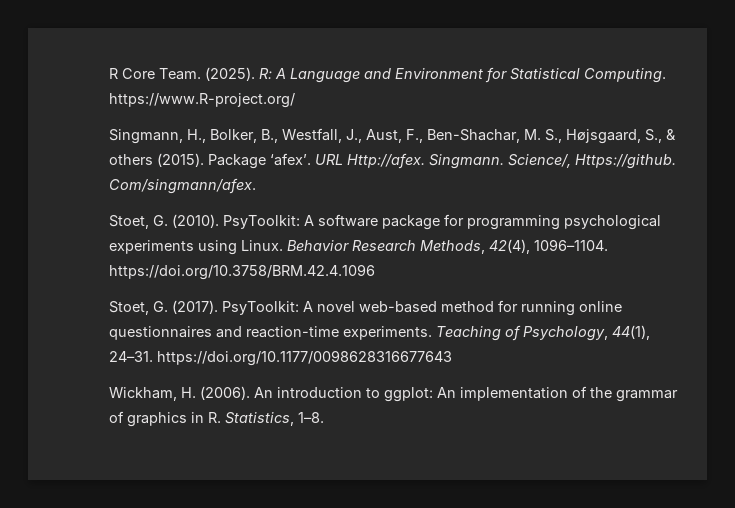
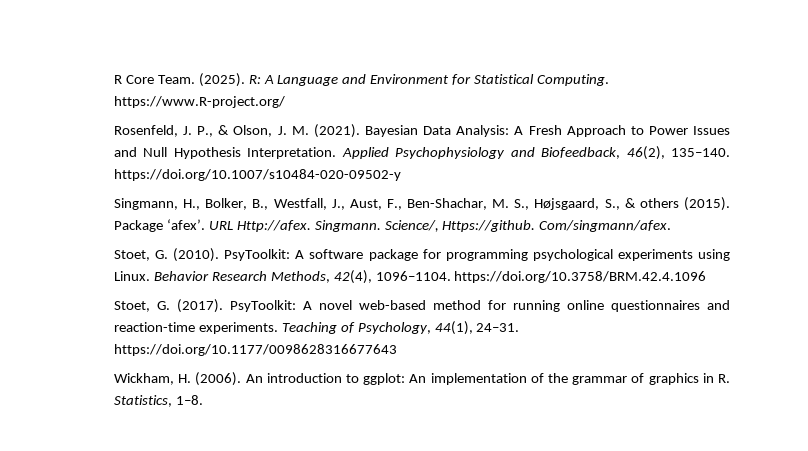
(296, 100) none -> [113,124,730,138] [113,146,730,160] [113,169,401,181] // Rosenfeld, J. P., & Olson, J. M. (2021). Bayesian Data Analysis: A Fresh Approach to Power Issues and Null Hypothesis Interpretation. Applied Psychophysiology and Biofeedback, 46(2), 135–140. https://doi.org/10.1007/s10484-020-09502-y

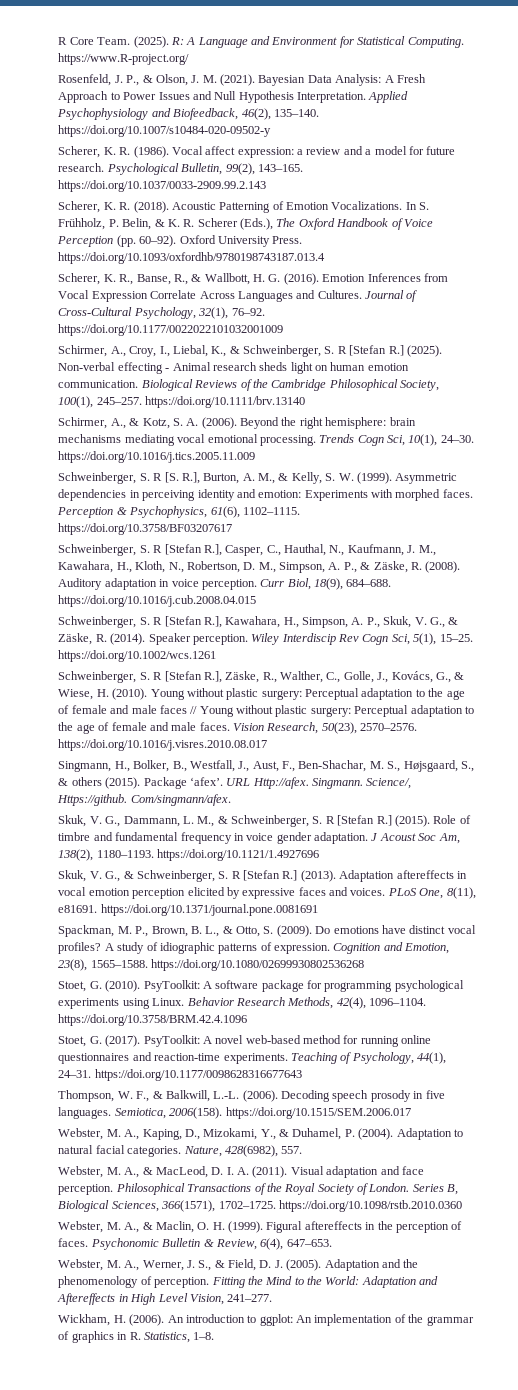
(401, 175) none -> [58,146,456,158] [58,163,303,175] [58,180,267,192] [58,201,430,213] [58,218,433,230] [57,235,303,247] [58,252,326,264] [58,273,448,285] [58,290,418,302] [58,307,265,319] [58,324,284,336] [58,345,442,357] [58,362,409,374] [58,379,440,391] [58,396,306,408] [58,417,416,429] [58,434,474,446] [58,451,256,463] [58,472,458,484] [58,489,473,501] [57,506,300,518] [58,523,233,535] [58,544,436,556] [58,561,461,573] [58,578,392,590] [58,595,257,607] [58,616,459,628] [58,633,473,645] [58,650,217,662] [58,671,465,683] [58,688,465,700] [58,705,474,717] [58,722,418,734] [58,739,268,751] // Scherer, K. R. (1986). Vocal affect expression: a review and a model for future research. Psychological Bulletin, 99(2), 143–165. https://doi.org/10.1037/0033-2909.99.2.143 // Scherer, K. R. (2018). Acoustic Patterning of Emotion Vocalizations. In S. Frühholz, P. Belin, & K. R. Scherer (Eds.), The Oxford Handbook of Voice Perception (pp. 60–92). Oxford University Press. https://doi.org/10.1093/oxfordhb/9780198743187.013.4 // Scherer, K. R., Banse, R., & Wallbott, H. G. (2016). Emotion Inferences from Vocal Expression Correlate Across Languages and Cultures. Journal of Cross-Cultural Psychology, 32(1), 76–92. https://doi.org/10.1177/0022022101032001009 // Schirmer, A., Croy, I., Liebal, K., & Schweinberger, S. R [Stefan R.] (2025). Non-verbal effecting - Animal research sheds light on human emotion communication. Biological Reviews of the Cambridge Philosophical Society, 100(1), 245–257. https://doi.org/10.1111/brv.13140 // Schirmer, A., & Kotz, S. A. (2006). Beyond the right hemisphere: brain mechanisms mediating vocal emotional processing. Trends Cogn Sci, 10(1), 24–30. https://doi.org/10.1016/j.tics.2005.11.009 // Schweinberger, S. R [S. R.], Burton, A. M., & Kelly, S. W. (1999). Asymmetric dependencies in perceiving identity and emotion: Experiments with morphed faces. Perception & Psychophysics, 61(6), 1102–1115. https://doi.org/10.3758/BF03207617 // Schweinberger, S. R [Stefan R.], Casper, C., Hauthal, N., Kaufmann, J. M., Kawahara, H., Kloth, N., Robertson, D. M., Simpson, A. P., & Zäske, R. (2008). Auditory adaptation in voice perception. Curr Biol, 18(9), 684–688. https://doi.org/10.1016/j.cub.2008.04.015 // Schweinberger, S. R [Stefan R.], Kawahara, H., Simpson, A. P., Skuk, V. G., & Zäske, R. (2014). Speaker perception. Wiley Interdiscip Rev Cogn Sci, 5(1), 15–25. https://doi.org/10.1002/wcs.1261 // Schweinberger, S. R [Stefan R.], Zäske, R., Walther, C., Golle, J., Kovács, G., & Wiese, H. (2010). Young without plastic surgery: Perceptual adaptation to the age of female and male faces // Young without plastic surgery: Perceptual adaptation to the age of female and male faces. Vision Research, 50(23), 2570–2576. https://doi.org/10.1016/j.visres.2010.08.017
(672, 226) none -> [58,815,471,827] [58,832,460,844] [58,849,320,861] [58,870,467,882] [58,887,476,899] [58,904,318,916] [58,925,476,937] [58,942,450,954] [58,959,365,971] // Skuk, V. G., Dammann, L. M., & Schweinberger, S. R [Stefan R.] (2015). Role of timbre and fundamental frequency in voice gender adaptation. J Acoust Soc Am, 138(2), 1180–1193. https://doi.org/10.1121/1.4927696 // Skuk, V. G., & Schweinberger, S. R [Stefan R.] (2013). Adaptation aftereffects in vocal emotion perception elicited by expressive faces and voices. PLoS One, 8(11), e81691. https://doi.org/10.1371/journal.pone.0081691 // Spackman, M. P., Brown, B. L., & Otto, S. (2009). Do emotions have distinct vocal profiles? A study of idiographic patterns of expression. Cognition and Emotion, 23(8), 1565–1588. https://doi.org/10.1080/02699930802536268
(397, 350) none -> [58,1090,445,1102] [58,1107,411,1119] [58,1128,463,1140] [58,1145,303,1157] [58,1166,424,1178] [58,1183,459,1195] [58,1200,462,1212] [58,1221,463,1233] [58,1238,332,1250] [58,1259,419,1271] [58,1276,439,1288] [57,1293,273,1305] // Thompson, W. F., & Balkwill, L.‑L. (2006). Decoding speech prosody in five languages. Semiotica, 2006(158). https://doi.org/10.1515/SEM.2006.017 // Webster, M. A., Kaping, D., Mizokami, Y., & Duhamel, P. (2004). Adaptation to natural facial categories. Nature, 428(6982), 557. // Webster, M. A., & MacLeod, D. I. A. (2011). Visual adaptation and face perception. Philosophical Transactions of the Royal Society of London. Series B, Biological Sciences, 366(1571), 1702–1725. https://doi.org/10.1098/rstb.2010.0360 // Webster, M. A., & Maclin, O. H. (1999). Figural aftereffects in the perception of faces. Psychonomic Bulletin & Review, 6(4), 647–653. // Webster, M. A., Werner, J. S., & Field, D. J. (2005). Adaptation and the phenomenology of perception. Fitting the Mind to the World: Adaptation and Aftereffects in High Level Vision, 241–277.

